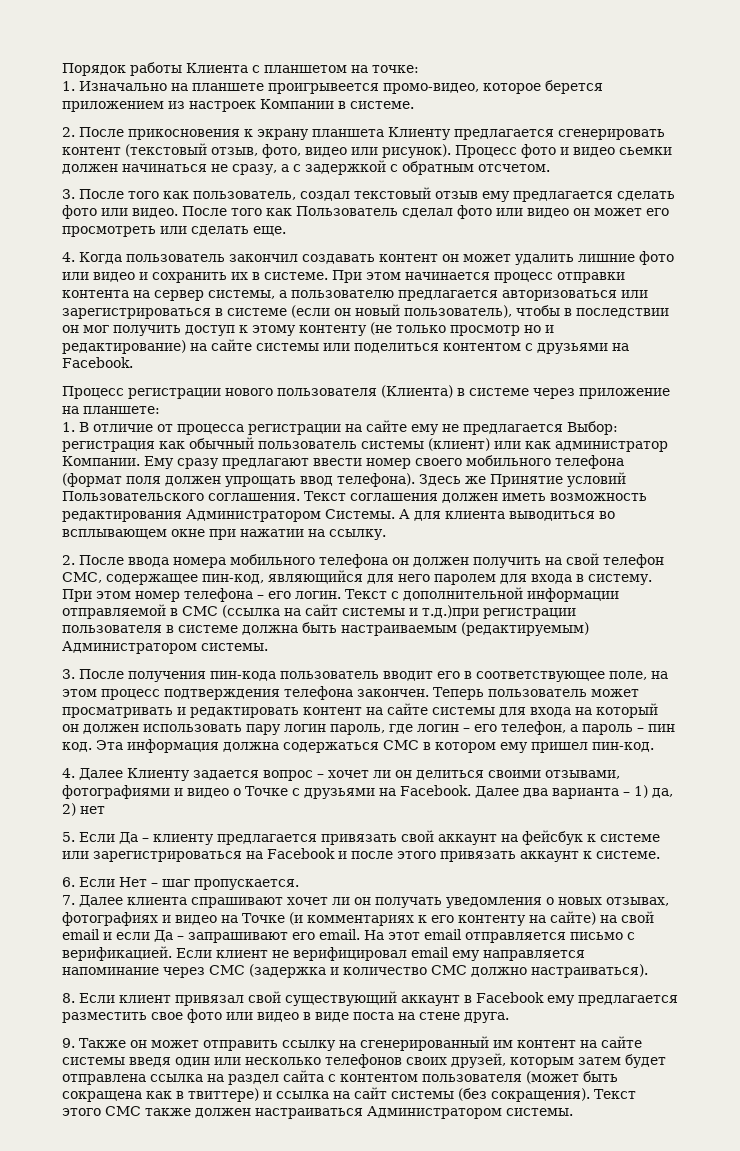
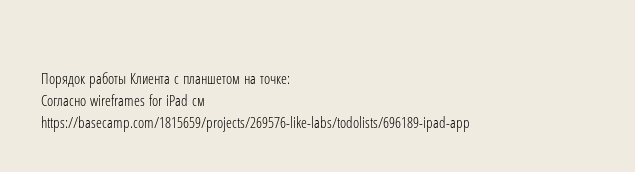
[62,80,603,94] [62,99,414,112] [62,127,665,140] [62,143,672,158] [62,160,550,175] [62,187,675,202] [62,205,669,219] [62,226,286,237] [62,251,674,265] [62,270,625,283] [62,290,648,301] [62,304,669,319] [62,322,554,336] [62,339,629,354] [62,357,133,368] [62,385,670,399] [62,406,160,414] [62,420,618,435] [62,437,668,452] [62,455,624,469] [62,472,626,487] [62,491,647,503] [62,509,615,522] [62,529,386,540] [62,553,664,568] [62,570,652,585] [62,587,619,602] [62,604,576,619] [62,622,589,636] [62,641,268,654] [62,669,668,682] [62,686,639,700] [62,703,658,718] [62,721,675,735] [62,739,654,753] [62,768,620,781] [62,785,673,799] [62,803,105,816] [62,830,660,845] [62,848,660,862] [62,877,299,890] [62,895,669,908] [62,911,654,926] [62,929,635,943] [62,946,585,961] [62,964,648,978] [62,991,678,1006] [62,1009,509,1023] [62,1036,642,1051] [62,1053,666,1068] [62,1070,618,1085] [62,1087,636,1102] [62,1106,573,1119] 1. Изначально на планшете проигрывеется промо-видео, которое берется приложением из настроек Компании в системе. // 2. После прикосновения к экрану планшета Клиенту предлагается сгенерировать контент (текстовый отзыв, фото, видео или рисунок). Процесс фото и видео сьемки должен начинаться не сразу, а с задержкой с обратным отсчетом. // 3. После того как пользователь, создал текстовый отзыв ему предлагается сделать фото или видео. После того как Пользователь сделал фото или видео он может его просмотреть или сделать еще. // 4. Когда пользователь закончил создавать контент он может удалить лишние фото или видео и сохранить их в системе. При этом начинается процесс отправки контента на сервер системы, а пользователю предлагается авторизоваться или зарегистрироваться в системе (если он новый пользователь), чтобы в последствии он мог получить доступ к этому контенту (не только просмотр но и редактирование) на сайте системы или поделиться контентом с друзьями на Facebook. // Процесс регистрации нового пользователя (Клиента) в системе через приложение на планшете: // 1. В отличие от процесса регистрации на сайте ему не предлагается Выбор: регистрация как обычный пользователь системы (клиент) или как администратор Компании. Ему сразу предлагают ввести номер своего мобильного телефона (формат поля должен упрощать ввод телефона). Здесь же Принятие условий Пользовательского соглашения. Текст соглашения должен иметь возможность редактирования Администратором Системы. А для клиента выводиться во всплывающем окне при нажатии на ссылку. // 2. После ввода номера мобильного телефона он должен получить на свой телефон СМС, содержащее пин-код, являющийся для него паролем для входа в систему. При этом номер телефона – его логин. Текст с дополнительной информации отправляемой в СМС (ссылка на сайт системы и т.д.)при регистрации пользователя в системе должна быть настраиваемым (редактируемым) Администратором системы. // 3. После получения пин-кода пользователь вводит его в соответствующее поле, на этом процесс подтверждения телефона закончен. Теперь пользователь может просматривать и редактировать контент на сайте системы для входа на который он должен использовать пару логин пароль, где логин – его телефон, а пароль – пин код. Эта информация должна содержаться СМС в котором ему пришел пин-код. // 4. Далее Клиенту задается вопрос – хочет ли он делиться своими отзывами, фотографиями и видео о Точке с друзьями на Facebook. Далее два варианта – 1) да, 2) нет // 5. Если Да – клиенту предлагается привязать свой аккаунт на фейсбук к системе или зарегистрироваться на Facebook и после этого привязать аккаунт к системе. // 6. Если Нет – шаг пропускается. // 7. Далее клиента спрашивают хочет ли он получать уведомления о новых отзывах, фотографиях и видео на Точке (и комментариях к его контенту на сайте) на свой email и если Да – запрашивают его email. На этот email отправляется письмо с верификацией. Если клиент не верифицировал email ему направляется напоминание через СМС (задержка и количество СМС должно настраиваться). // 8. Если клиент привязал свой существующий аккаунт в Facebook ему предлагается разместить свое фото или видео в виде поста на стене друга. // 9. Также он может отправить ссылку на сгенерированный им контент на сайте системы введя один или несколько телефонов своих друзей, которым затем будет отправлена ссылка на раздел сайта с контентом пользователя (может быть сокращена как в твиттере) и ссылка на сайт системы (без сокращения). Текст этого СМС также должен настраиваться Администратором системы. -> [41,94,206,106] [41,116,470,132] Согласно wireframes for iPad см https://basecamp.com/1815659/projects/269576-like-labs/todolists/696189-ipad-app

